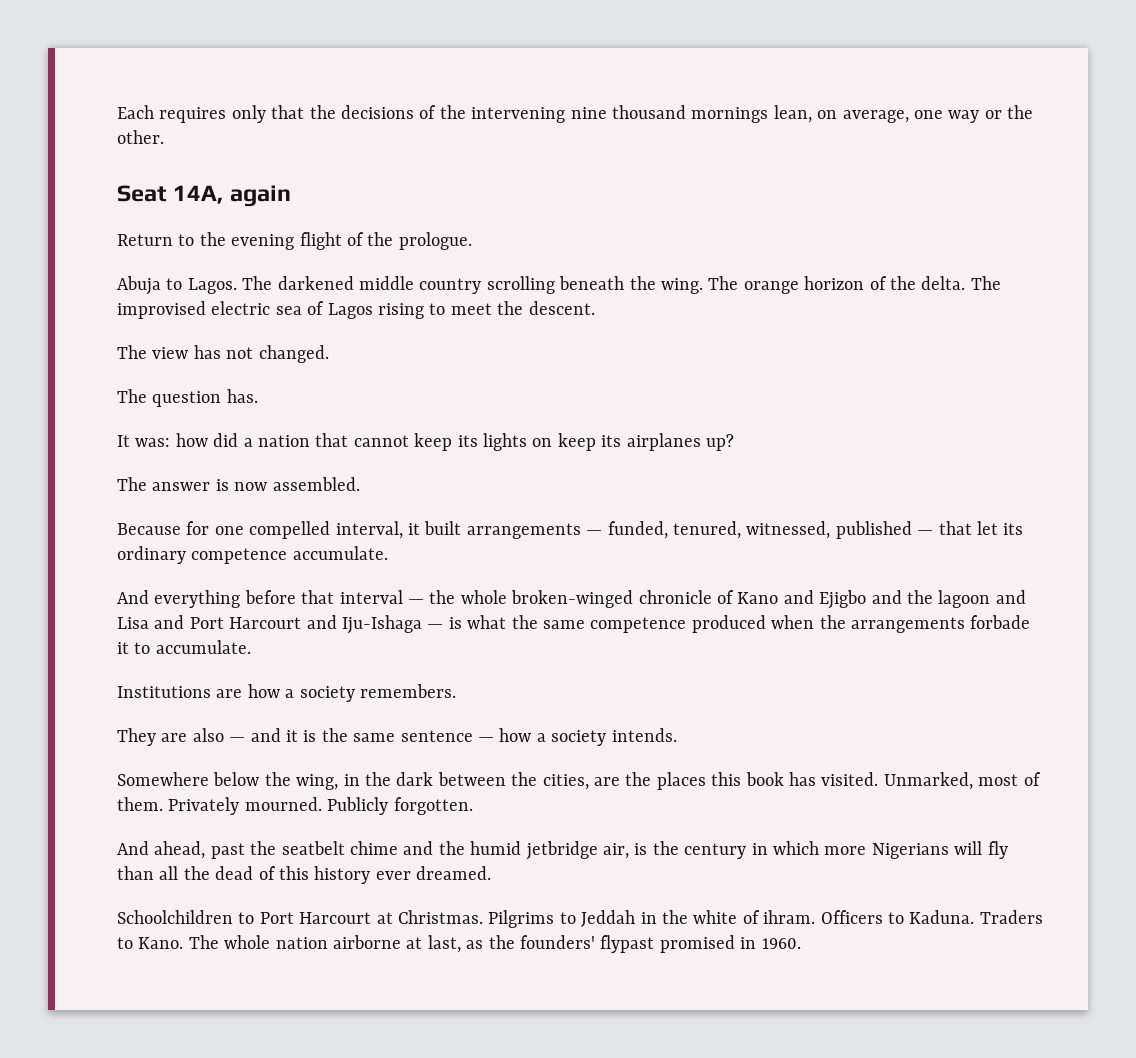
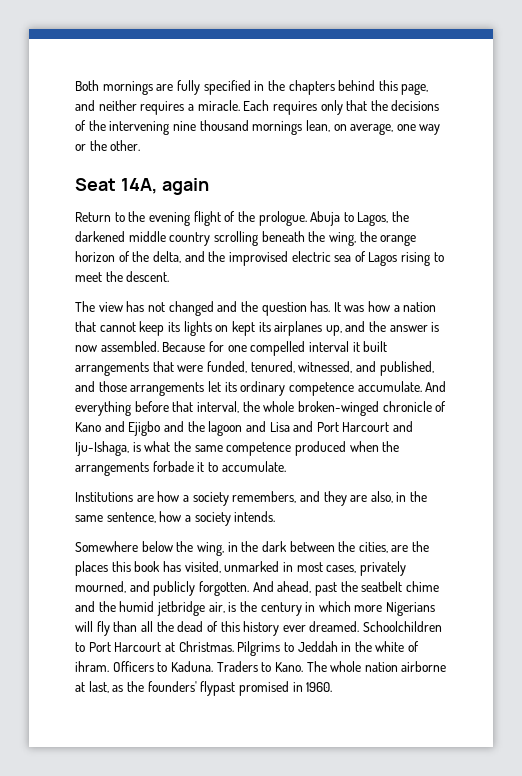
(117, 112) none -> [75,80,429,95] [75,100,240,115] Both mornings are fully specified in the chapters behind this page, and neither requires a miracle.
(472, 241) // -> (307, 218) none
[187,276,273,294] Lagos. The -> [357,211,410,226] Lagos, the
[660,276,739,294] wing. The -> [328,231,377,246] wing, the
[921,276,1001,290] delta. The -> [152,251,226,263] delta, and the
[258,345,329,363] [117,389,147,403] changed. // The -> [168,301,258,316] changed and the
[117,433,239,447] // It was: how did -> [333,301,391,312] It was how
[557,433,596,451] keep -> [231,321,255,336] kept
[705,434,734,451] [117,477,147,491] up? // The -> [325,321,387,336] up, and the
(360, 484) // -> (159, 346) none
[335,521,403,539] interval, -> [308,341,349,352] interval
[586,530,603,535] — -> [152,361,204,372] that were
[835,521,972,539] published — that -> [355,361,434,376] [75,381,205,396] and published, and those arrangements
(388, 553) // -> (422, 386) none
[339,590,424,604] interval — -> [196,401,239,413] interval,
[342,615,444,634] Iju-Ishaga — -> [75,441,129,456] Iju-Ishaga,
[360,684,456,698] [117,728,494,746] remembers. // They are also — and it is the same sentence — -> [232,491,428,506] [75,512,156,523] remembers, and they are also, in the same sentence,
[821,772,1041,790] [117,797,389,815] visited. Unmarked, most of them. Privately mourned. Publicly -> [184,561,406,576] [75,581,196,596] visited, unmarked in most cases, privately mourned, and publicly
(473, 806) // -> (249, 588) none
(492, 873) // -> (360, 626) none

